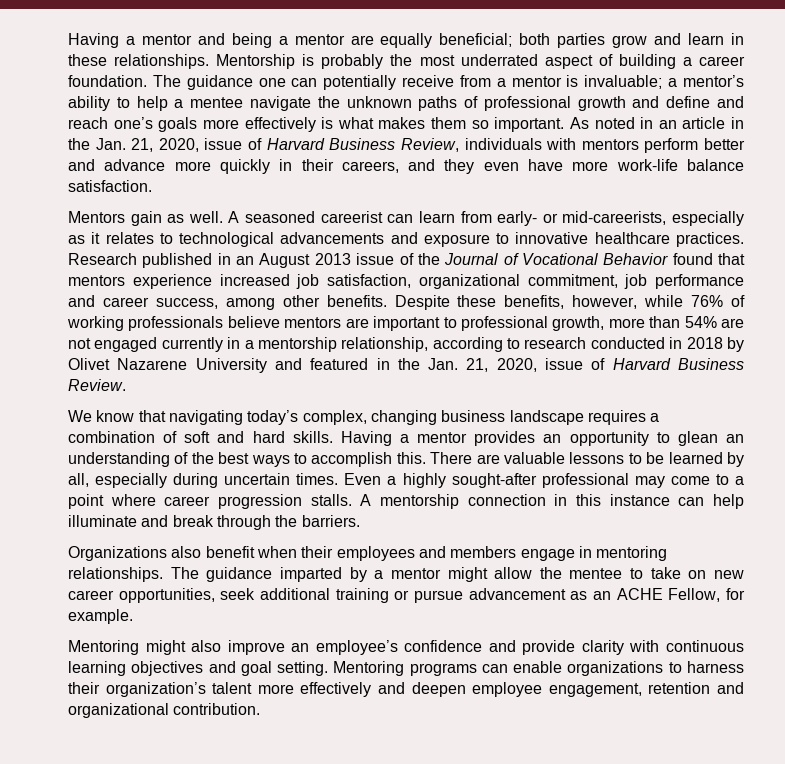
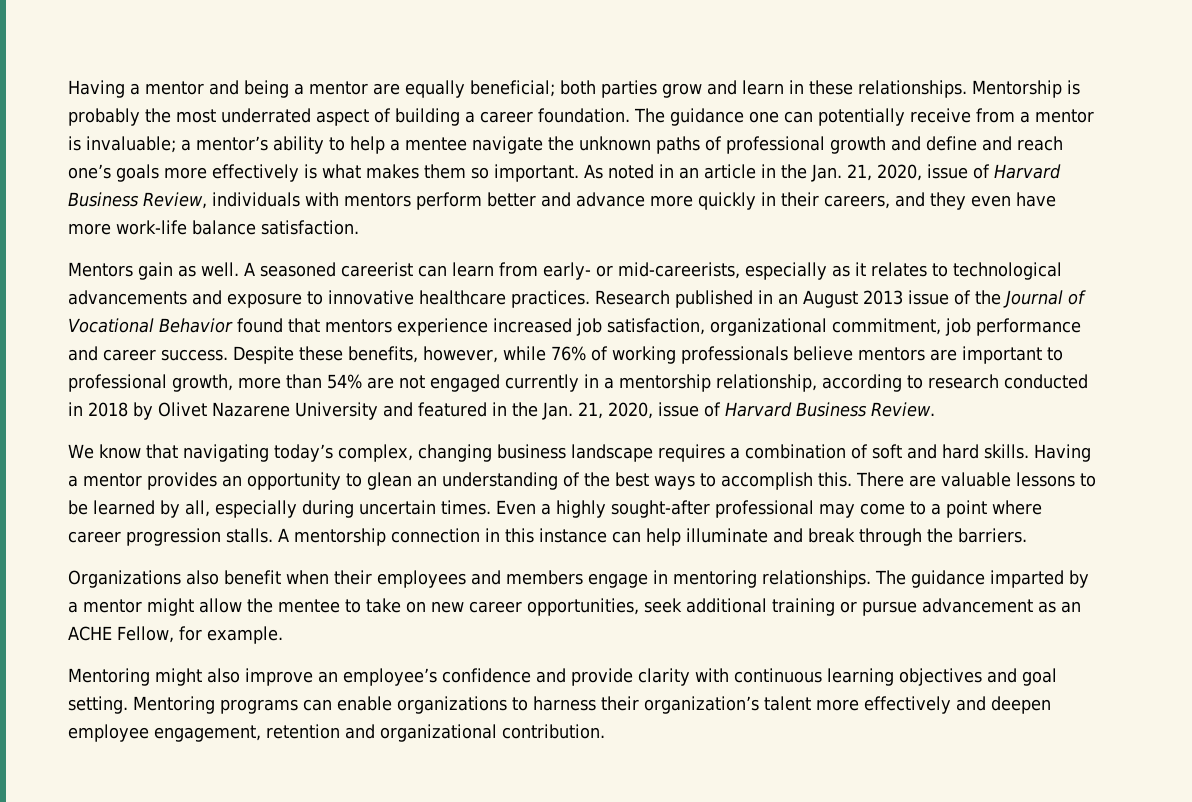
[155,295,387,310] success, among other benefits. -> [161,349,228,361] success.

